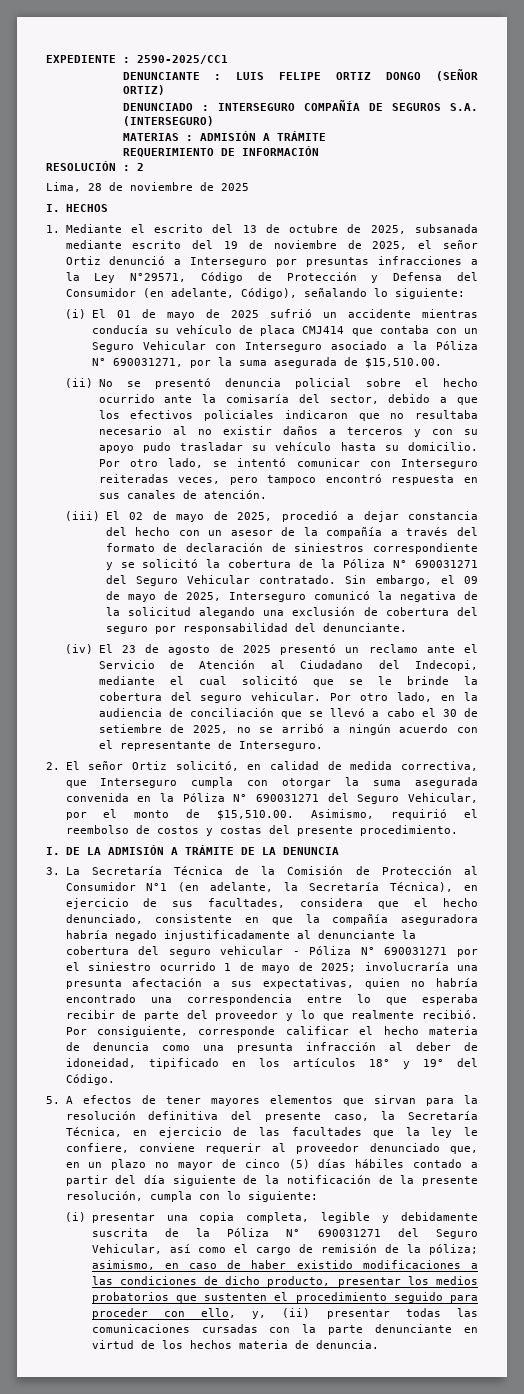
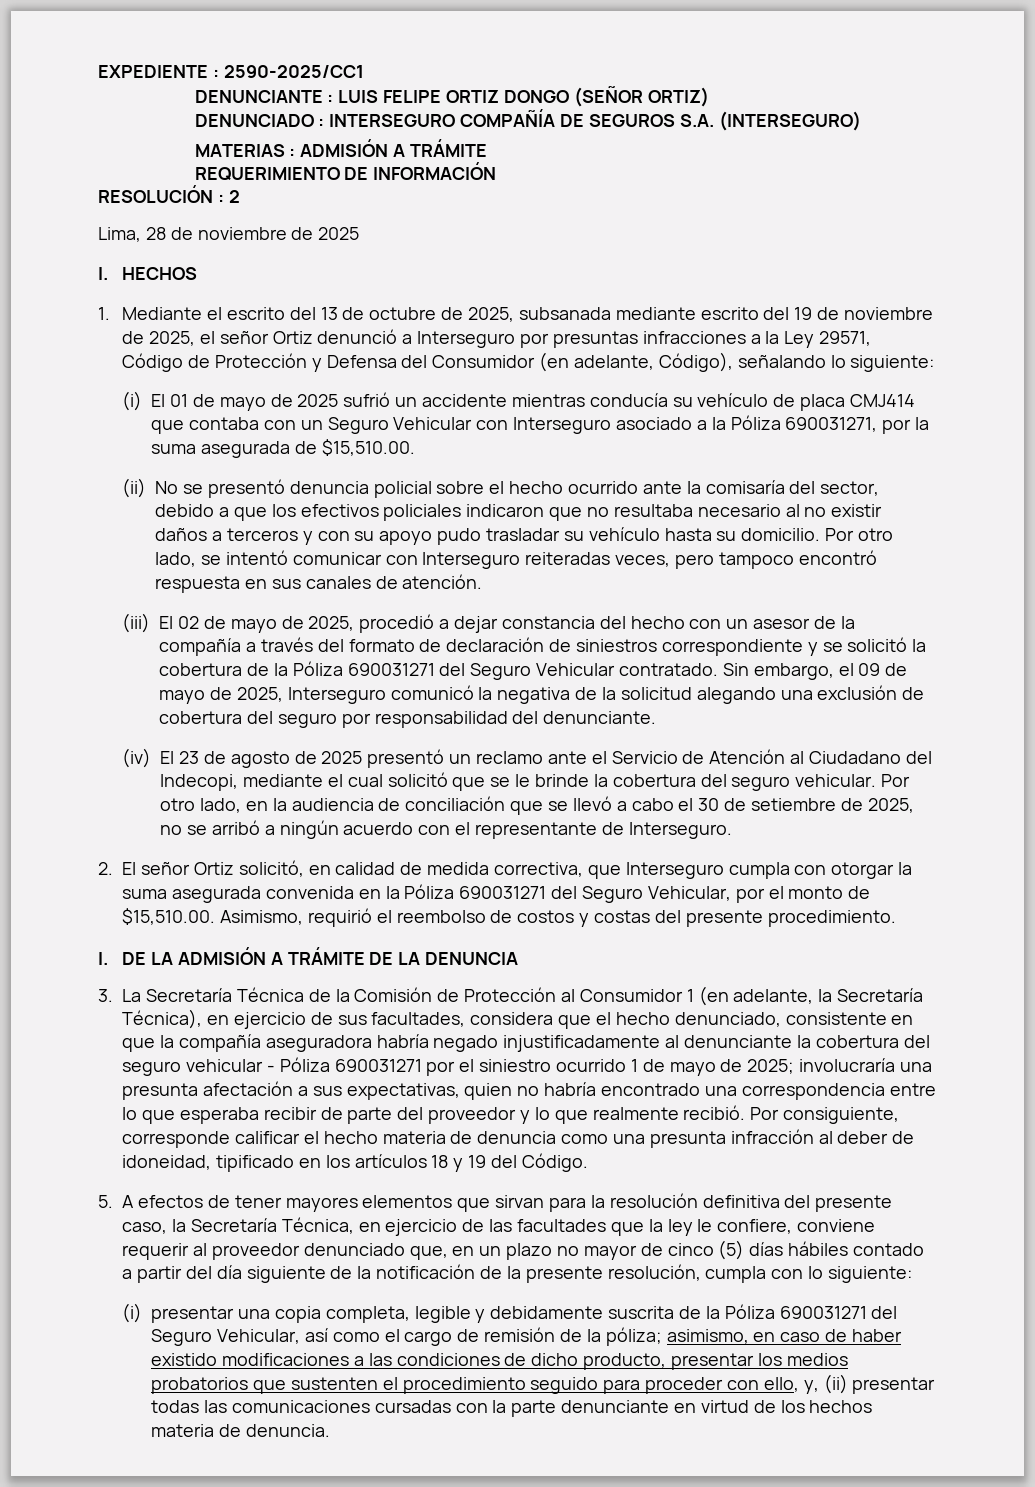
[130,273,187,282] N°29571, -> [819,331,872,346] 29571,
[91,358,106,366] N° -> (781, 422) none
[393,560,408,568] N° -> (343, 668) none
[233,794,248,802] N° -> (455, 891) none
[146,883,168,891] N°1 -> [686,989,694,1002] 1
[360,947,375,955] N° -> (330, 1064) none
[368,1059,444,1069] 18° y 19° -> [431,1155,487,1172] 18 y 19
[286,1229,301,1237] N° -> (775, 1311) none

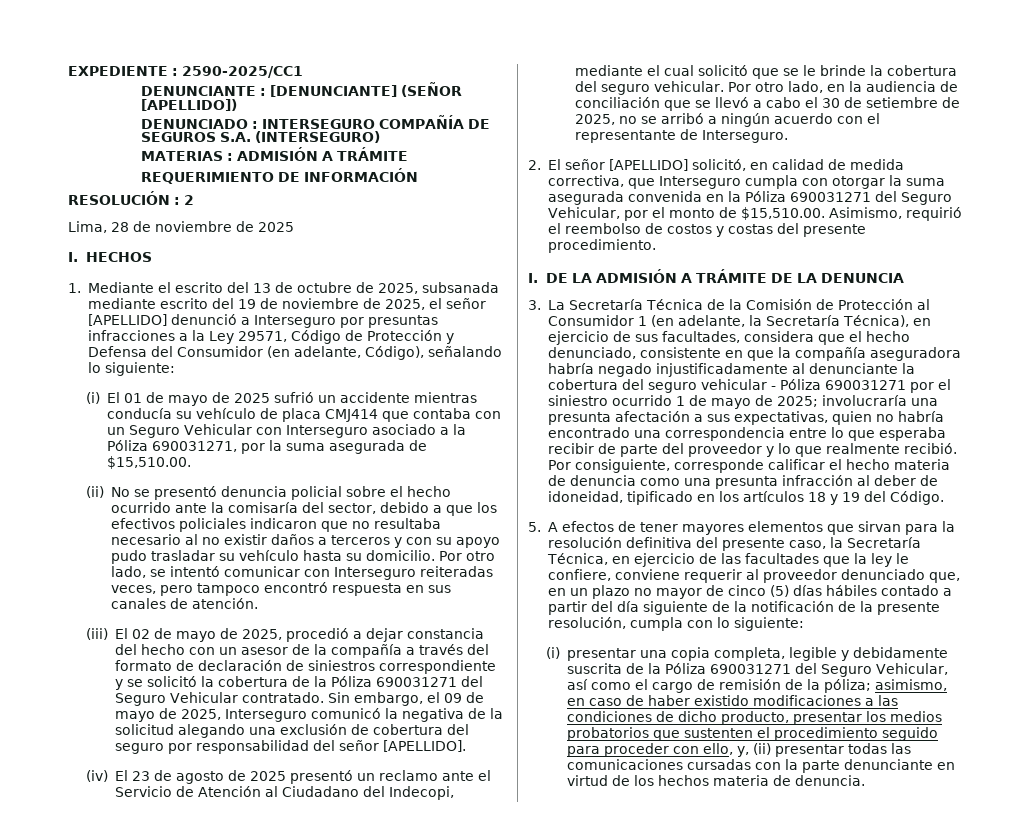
[338,86,709,107] LUIS FELIPE ORTIZ DONGO (SEÑOR ORTIZ) -> [269,82,462,97] [140,99,237,111] [DENUNCIANTE] (SEÑOR [APELLIDO])
[272,331,313,344] Ortiz -> [87,314,167,326] [APELLIDO]
[543,711,657,724] denunciante. -> [338,740,466,752] señor [APELLIDO].
[193,862,234,875] Ortiz -> [608,159,688,171] [APELLIDO]

